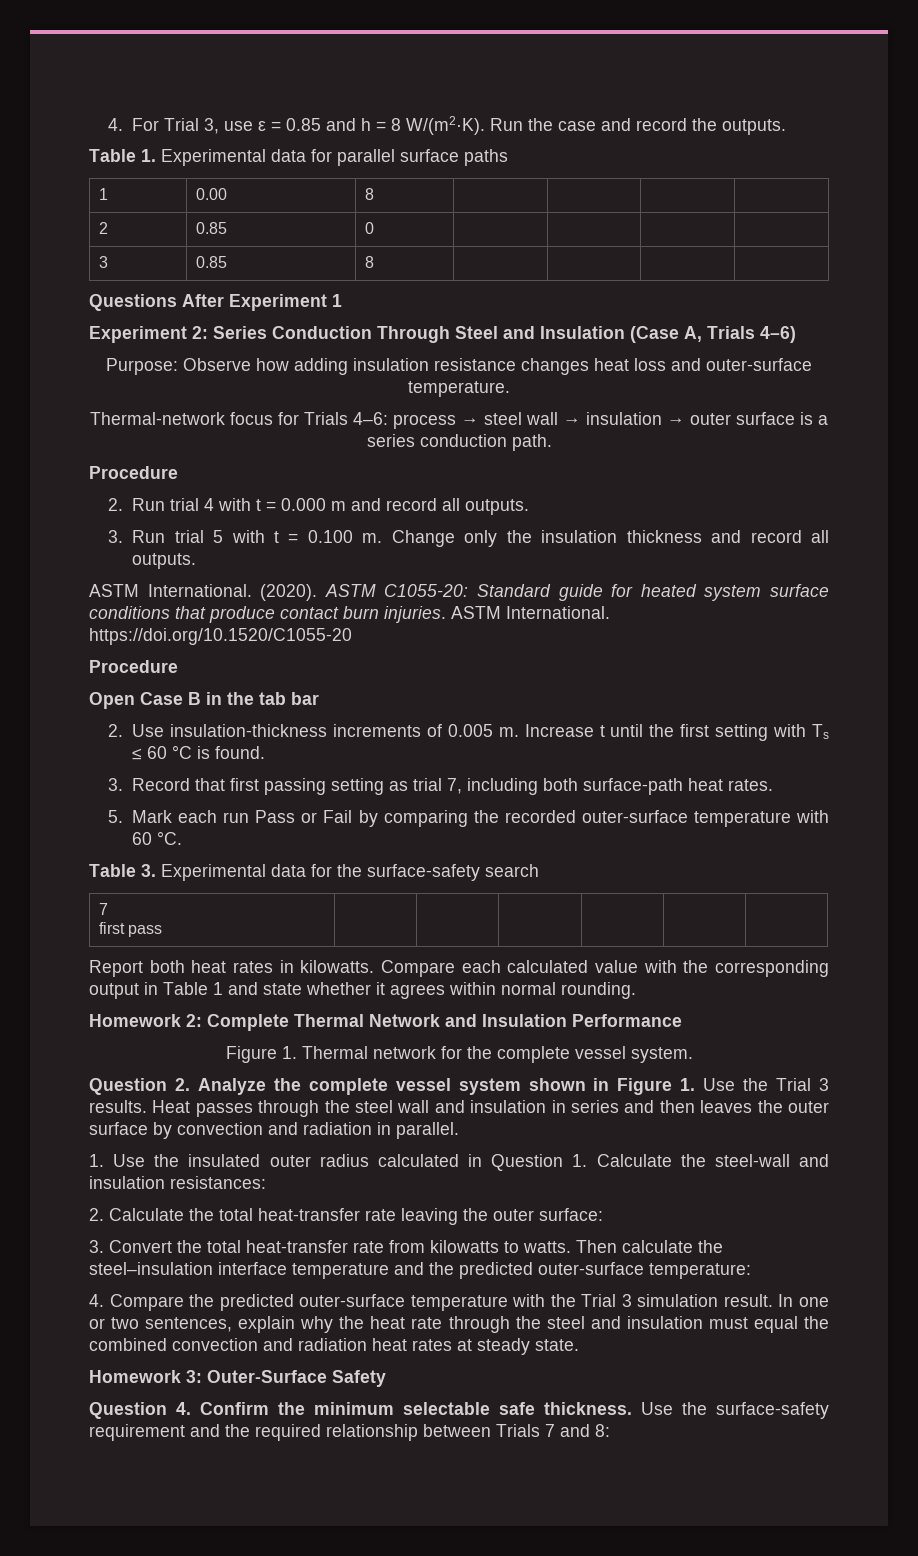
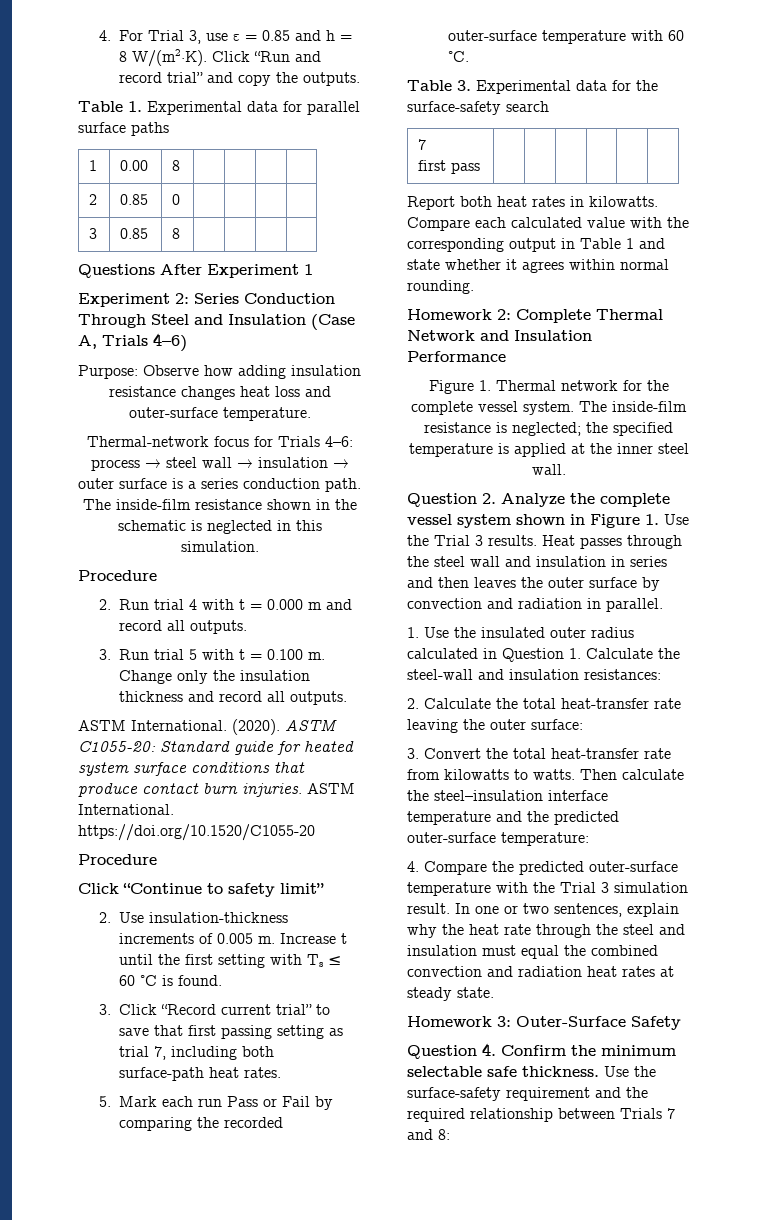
[490,118,688,131] Run the case and record -> [212,51,322,62] [119,72,272,86] Click “Run and record trial” and copy
(552, 442) none -> [82,499,357,510] [117,520,322,534] [180,541,259,552] The inside-film resistance shown in the schematic is neglected in this simulation.
[89,692,319,709] Open Case B in the tab bar -> [78,883,324,897] Click “Continue to safety limit”
[132,778,191,791] Record -> [119,1004,331,1015] [119,1028,150,1036] Click “Record current trial” to save
(693, 1055) none -> [579,401,687,412] [424,422,673,436] [408,443,689,457] [531,464,566,475] The inside-film resistance is neglected; the specified temperature is applied at the inner steel wall.

